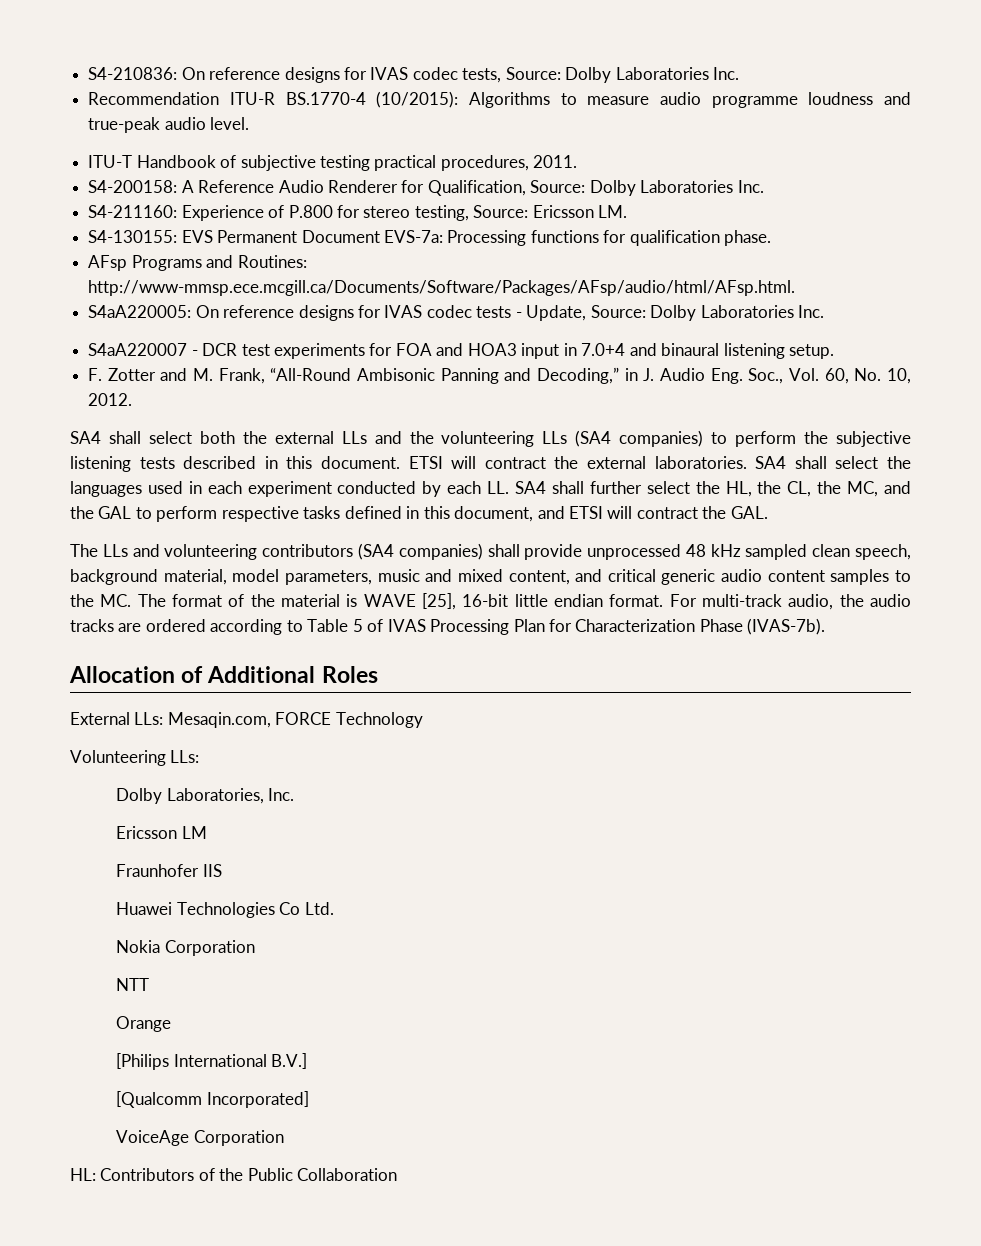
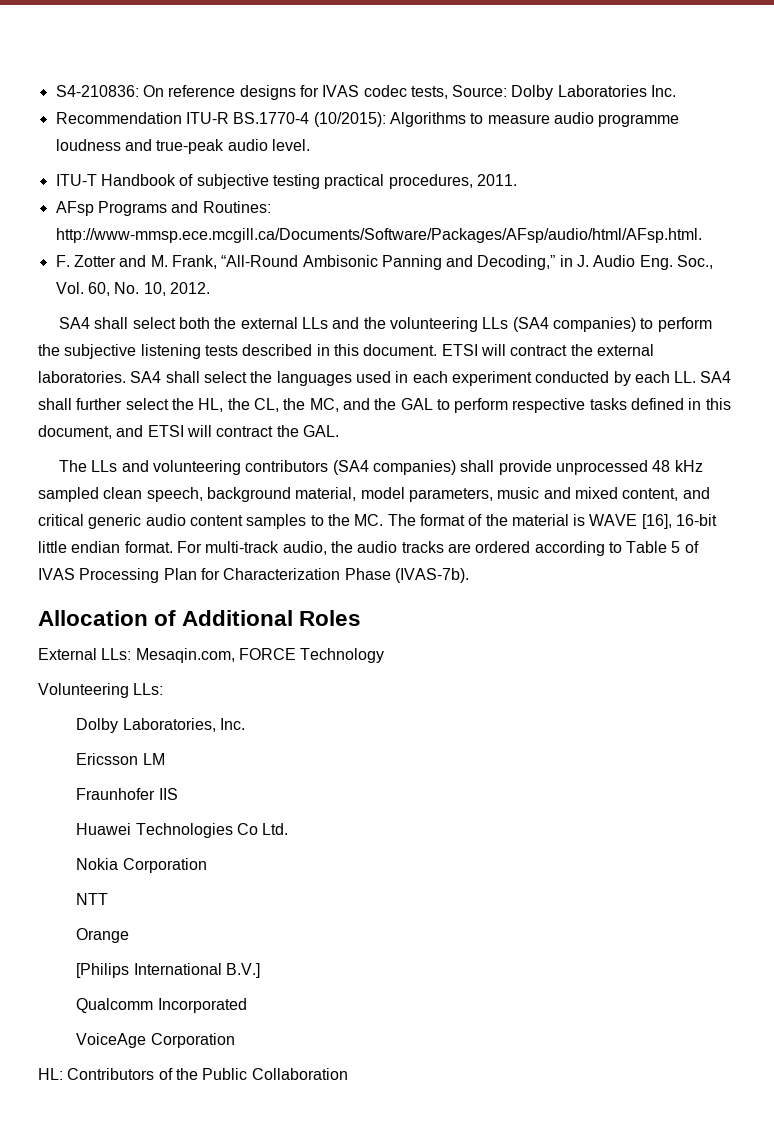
[88,180,764,196] [88,205,628,221] [88,230,772,246] // S4-200158: A Reference Audio Renderer for Qualification, Source: Dolby Laboratories Inc. // S4-211160: Experience of P.800 for stereo testing, Source: Ericsson LM. // S4-130155: EVS Permanent Document EVS-7a: Processing functions for qualification phase. -> (517, 180) none
[88,305,825,321] [88,343,834,359] // S4aA220005: On reference designs for IVAS codec tests - Update, Source: Dolby Laboratories Inc. // S4aA220007 - DCR test experiments for FOA and HOA3 input in 7.0+4 and binaural listening setup. -> (702, 235) none
[421,593,456,610] [25], -> [641,514,672,529] [16],
[116,1091,309,1108] [Qualcomm Incorporated] -> [76,998,247,1013] Qualcomm Incorporated

